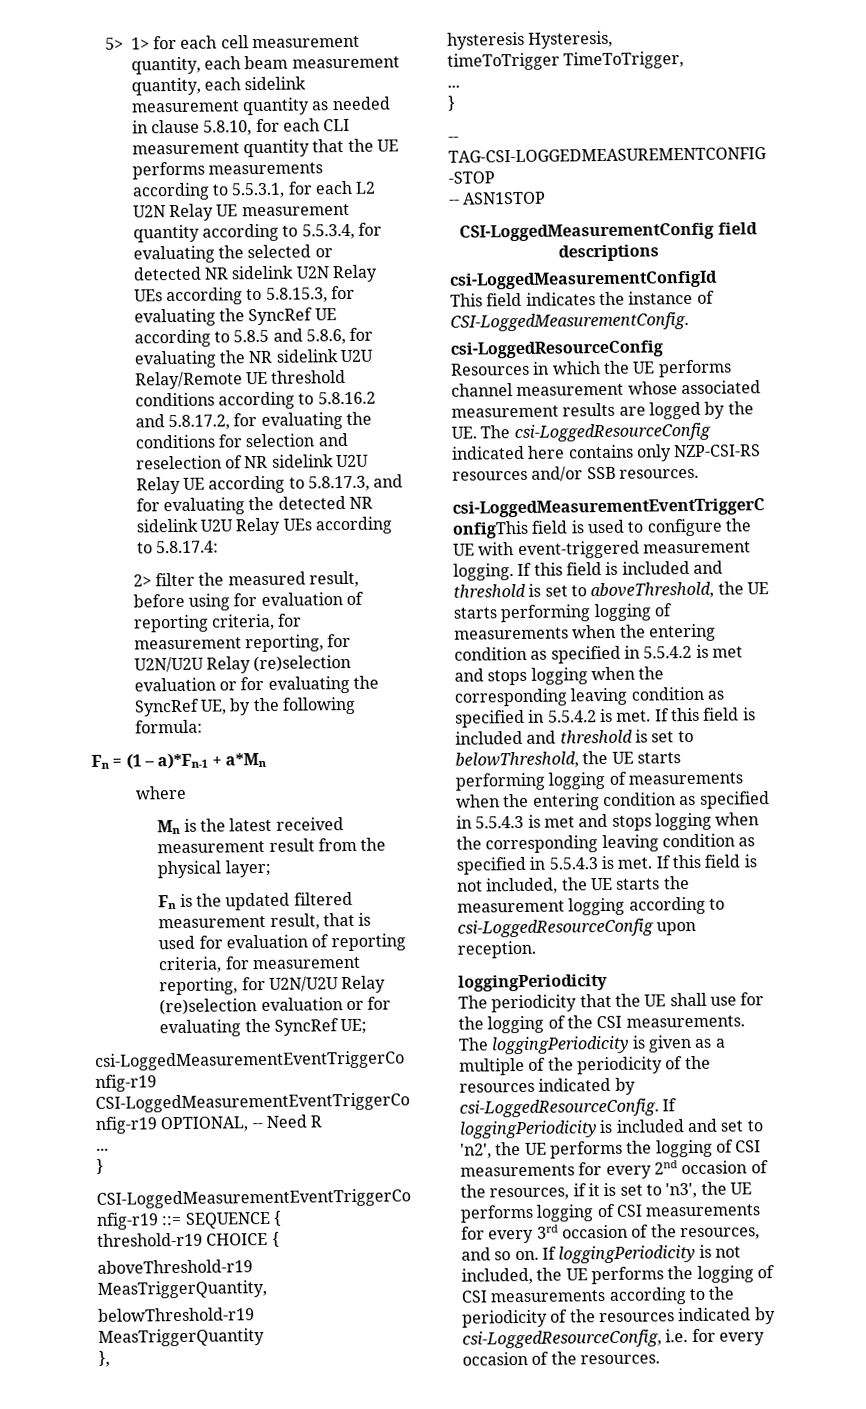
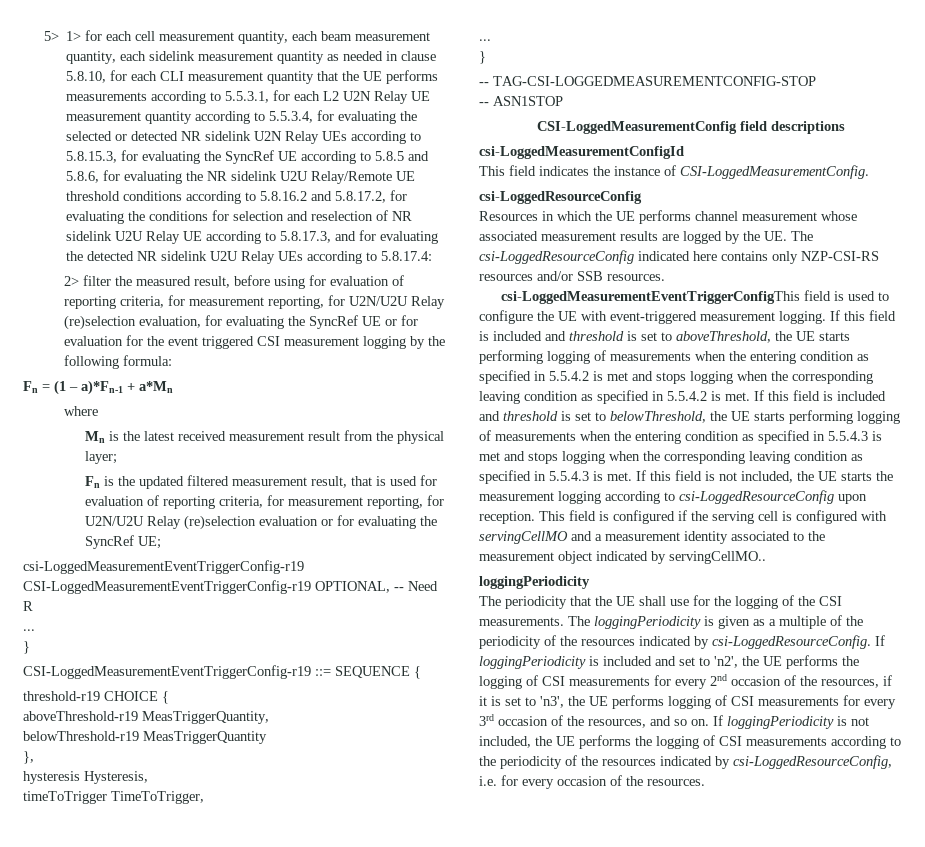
[133,675,379,694] [133,698,227,717] evaluation or for evaluating the SyncRef UE, -> [138,315,418,329] [63,335,406,349] evaluation, for evaluating the SyncRef UE or for evaluation for the event triggered CSI measurement logging
(536, 949) none -> [539,510,887,524] [479,531,825,544] [479,551,766,564] This field is configured if the serving cell is configured with servingCellMO and a measurement identity associated to the measurement object indicated by servingCellMO..

